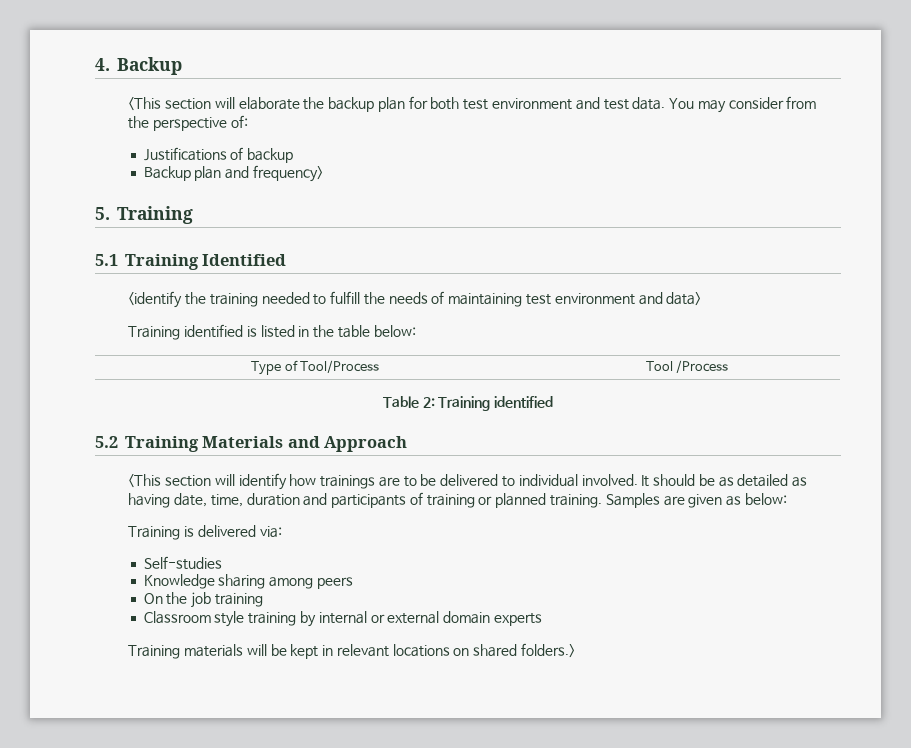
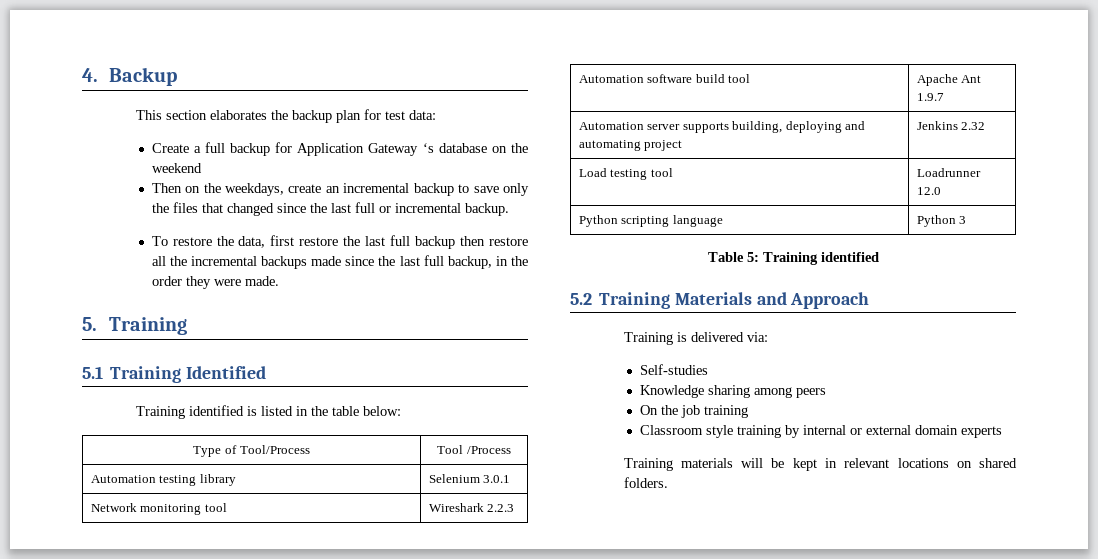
[128,96,817,113] [128,115,248,131] [143,147,294,163] [143,165,323,182] <This section will elaborate the backup plan for both test environment and test data. You may consider from the perspective of: // Justifications of backup // Backup plan and frequency> -> [135,109,436,123] [151,142,528,156] [151,163,202,173] [151,183,530,196] [151,202,509,216] [151,235,528,249] [151,255,529,269] [151,276,279,289] This section elaborates the backup plan for test data: // Create a full backup for Application Gateway ‘s database on the weekend // Then on the weekdays, create an incremental backup to save only the files that changed since the last full or incremental backup. // To restore the data, first restore the last full backup then restore all the incremental backups made since the last full backup, in the order they were made.
[128,291,702,308] // <identify the training needed to fulfill the needs of maintaining test environment and data> -> (266, 372) none
(729, 366) none -> [90,474,236,486] [428,474,511,483] [90,503,227,515] [428,503,515,512] [578,74,751,83] [916,74,982,86] [916,93,944,101] [578,121,866,133] [578,140,683,151] [916,121,986,130] [578,168,673,180] [916,168,981,177] [916,187,941,195] [578,215,723,227] [916,215,967,227] // Automation testing library | Selenium 3.0.1 // Network monitoring tool | Wireshark 2.2.3 // Automation software build tool | Apache Ant 1.9.7 // Automation server supports building, deploying and automating project | Jenkins 2.32 // Load testing tool | Loadrunner 12.0 // Python scripting language | Python 3
[422,397,435,408] 2: -> [746,252,759,262] 5:
[128,473,808,490] [128,492,787,508] // <This section will identify how trainings are to be delivered to individual involved. It should be as detailed as having date, time, duration and participants of training or planned training. Samples are given as below: -> (870, 300) none
[520,643,575,658] folders.> -> [623,477,668,488] folders.

